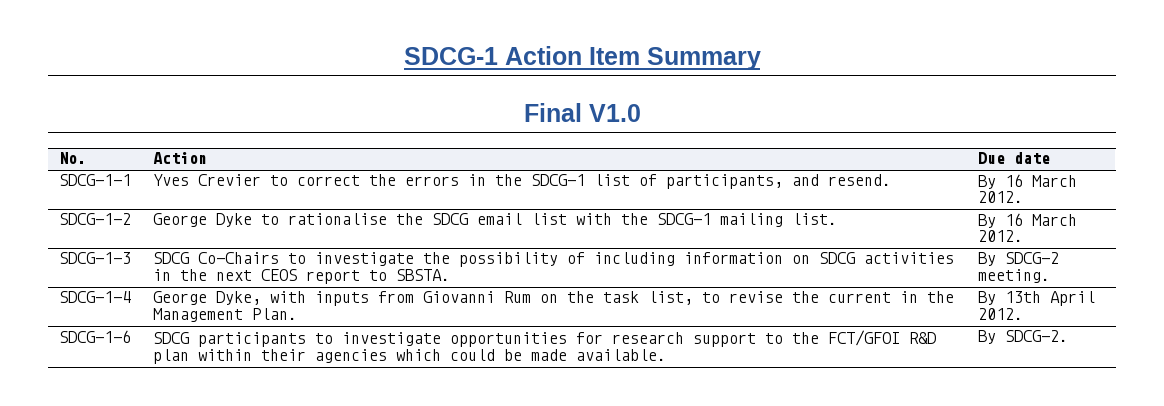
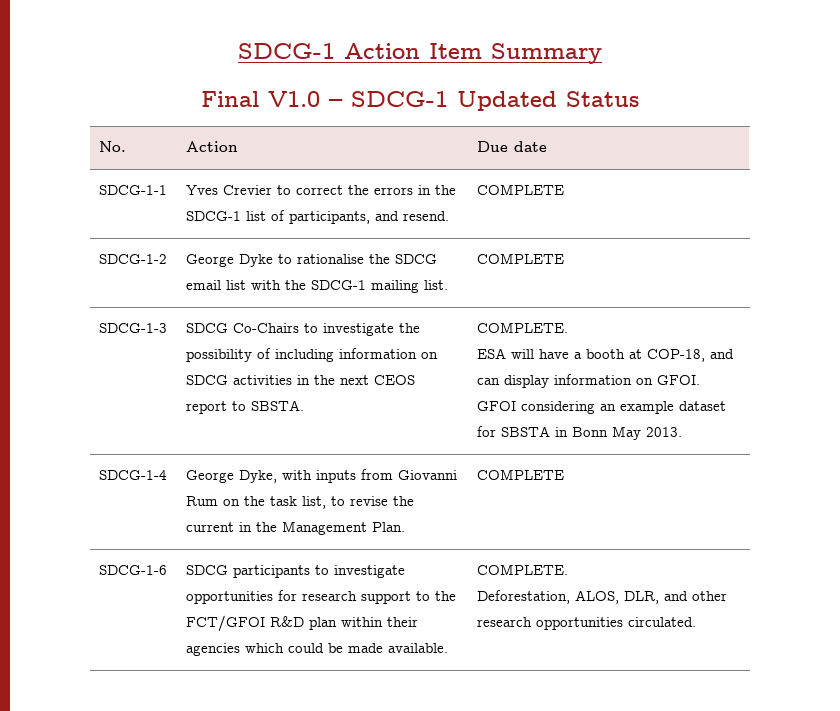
(641, 113) none -> [329,91,639,111] – SDCG-1 Updated Status
[977,174,1077,189] [977,191,1023,203] By 16 March 2012. -> [477,184,565,195] COMPLETE
[977,213,1077,228] [977,230,1023,242] By 16 March 2012. -> [477,253,565,264] COMPLETE
[977,252,1059,266] [977,269,1050,283] By SDCG-2 meeting. -> [477,322,569,333] [477,348,735,362] [477,374,701,388] [477,401,727,414] [477,426,683,440] COMPLETE. // ESA will have a booth at COP-18, and can display information on GFOI. GFOI considering an example dataset for SBSTA in Bonn May 2013.
[977,291,1095,306] [977,308,1023,320] By 13th April 2012. -> [477,469,565,480] COMPLETE
[977,330,1068,344] By SDCG-2. -> [477,564,569,575] [477,590,728,604] [477,617,697,630] COMPLETE. // Deforestation, ALOS, DLR, and other research opportunities circulated.

